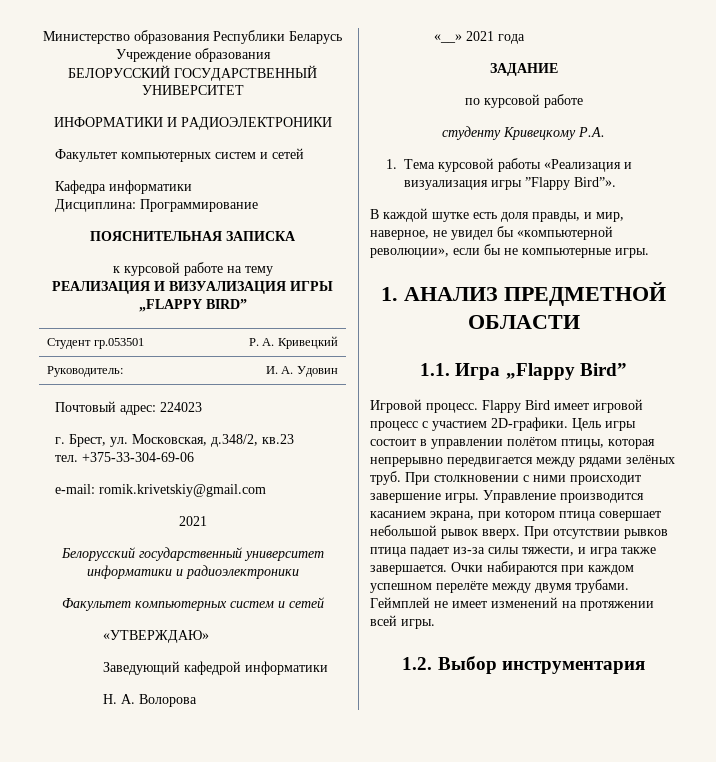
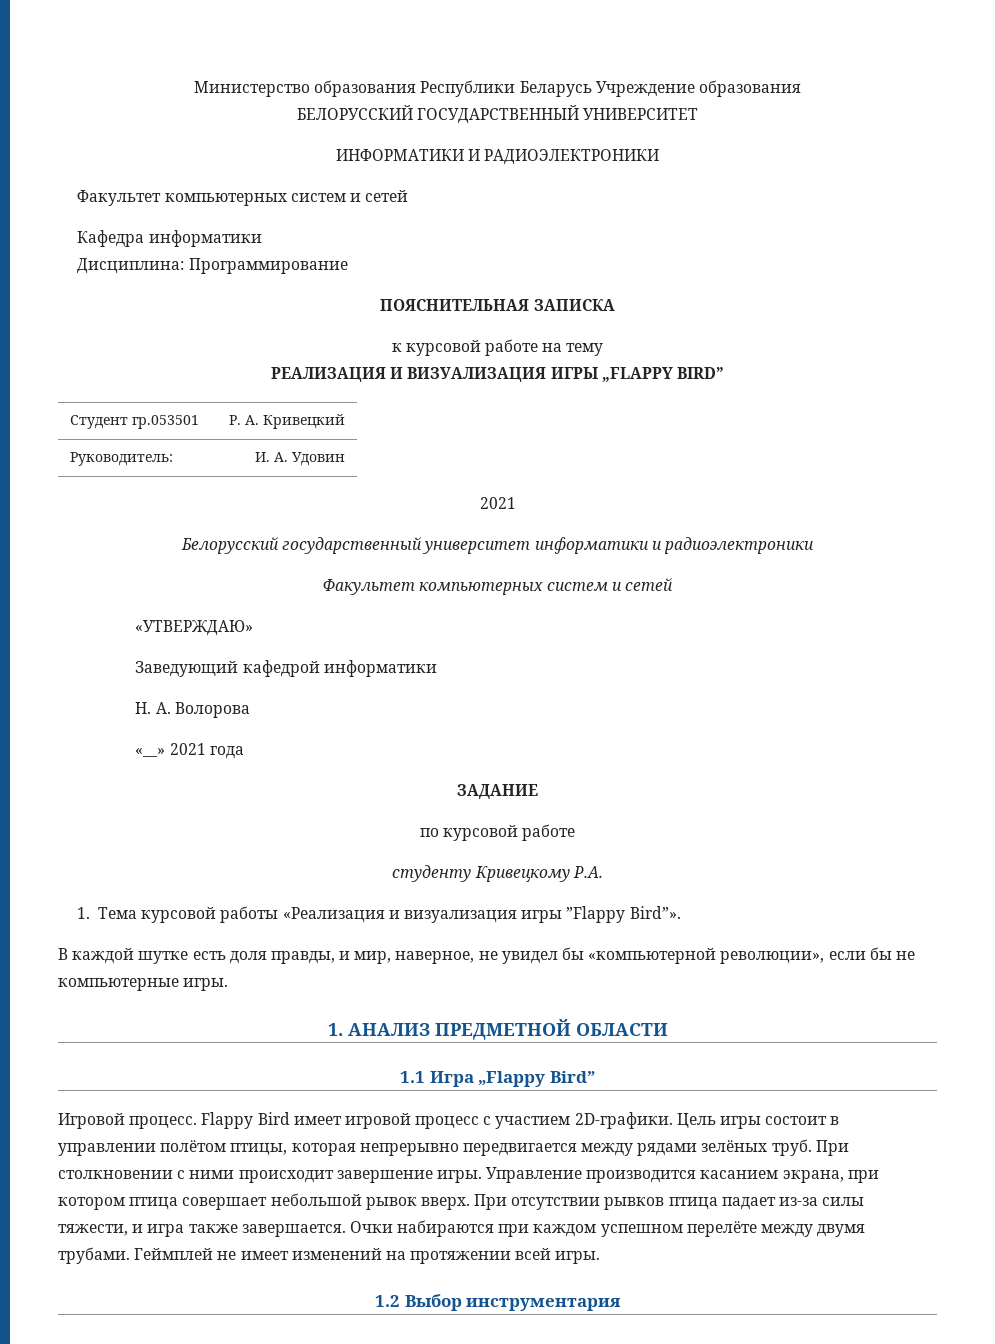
[55,401,203,415] [55,434,295,447] [55,452,195,462] [55,484,267,497] // Почтовый адрес: 224023 // г. Брест, ул. Московская, д.348/2, кв.23 // тел. +375-33-304-69-06 // e-mail: romik.krivetskiy@gmail.com -> (345, 459) none
[420,363,451,376] 1.1. -> [400,1071,426,1083] 1.1
[402,657,433,670] 1.2. -> [374,1295,400,1307] 1.2

